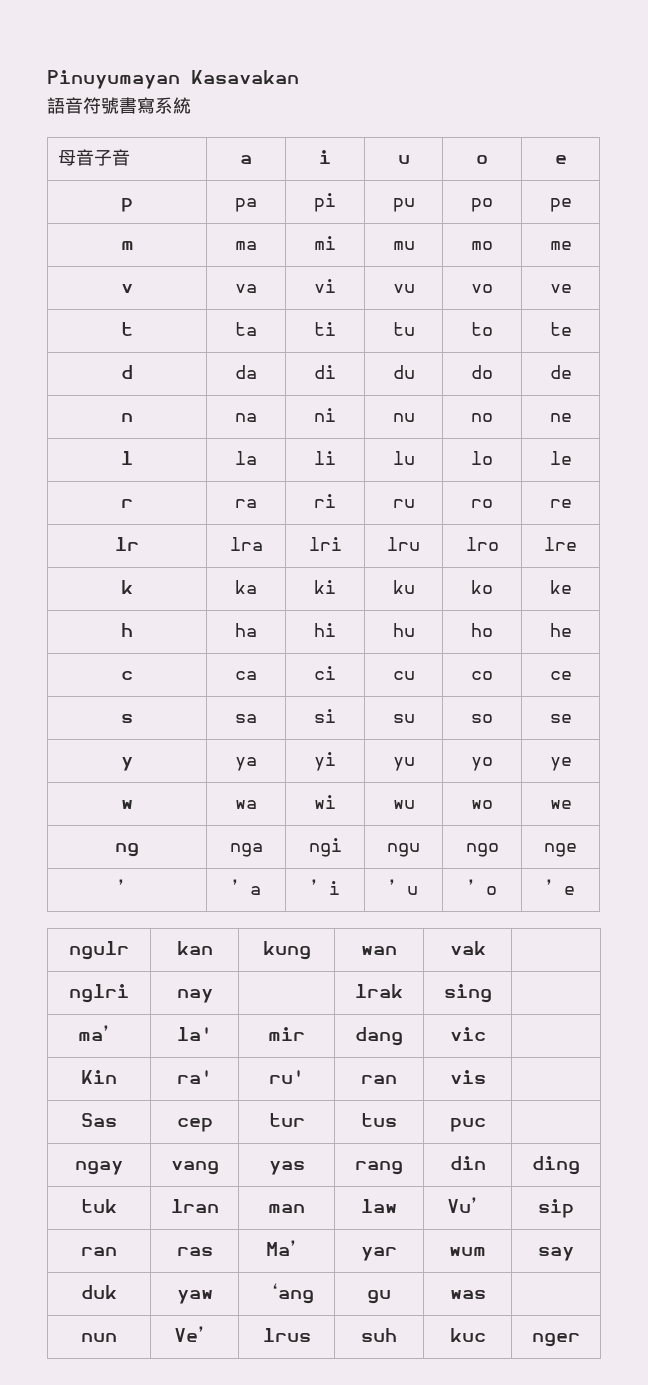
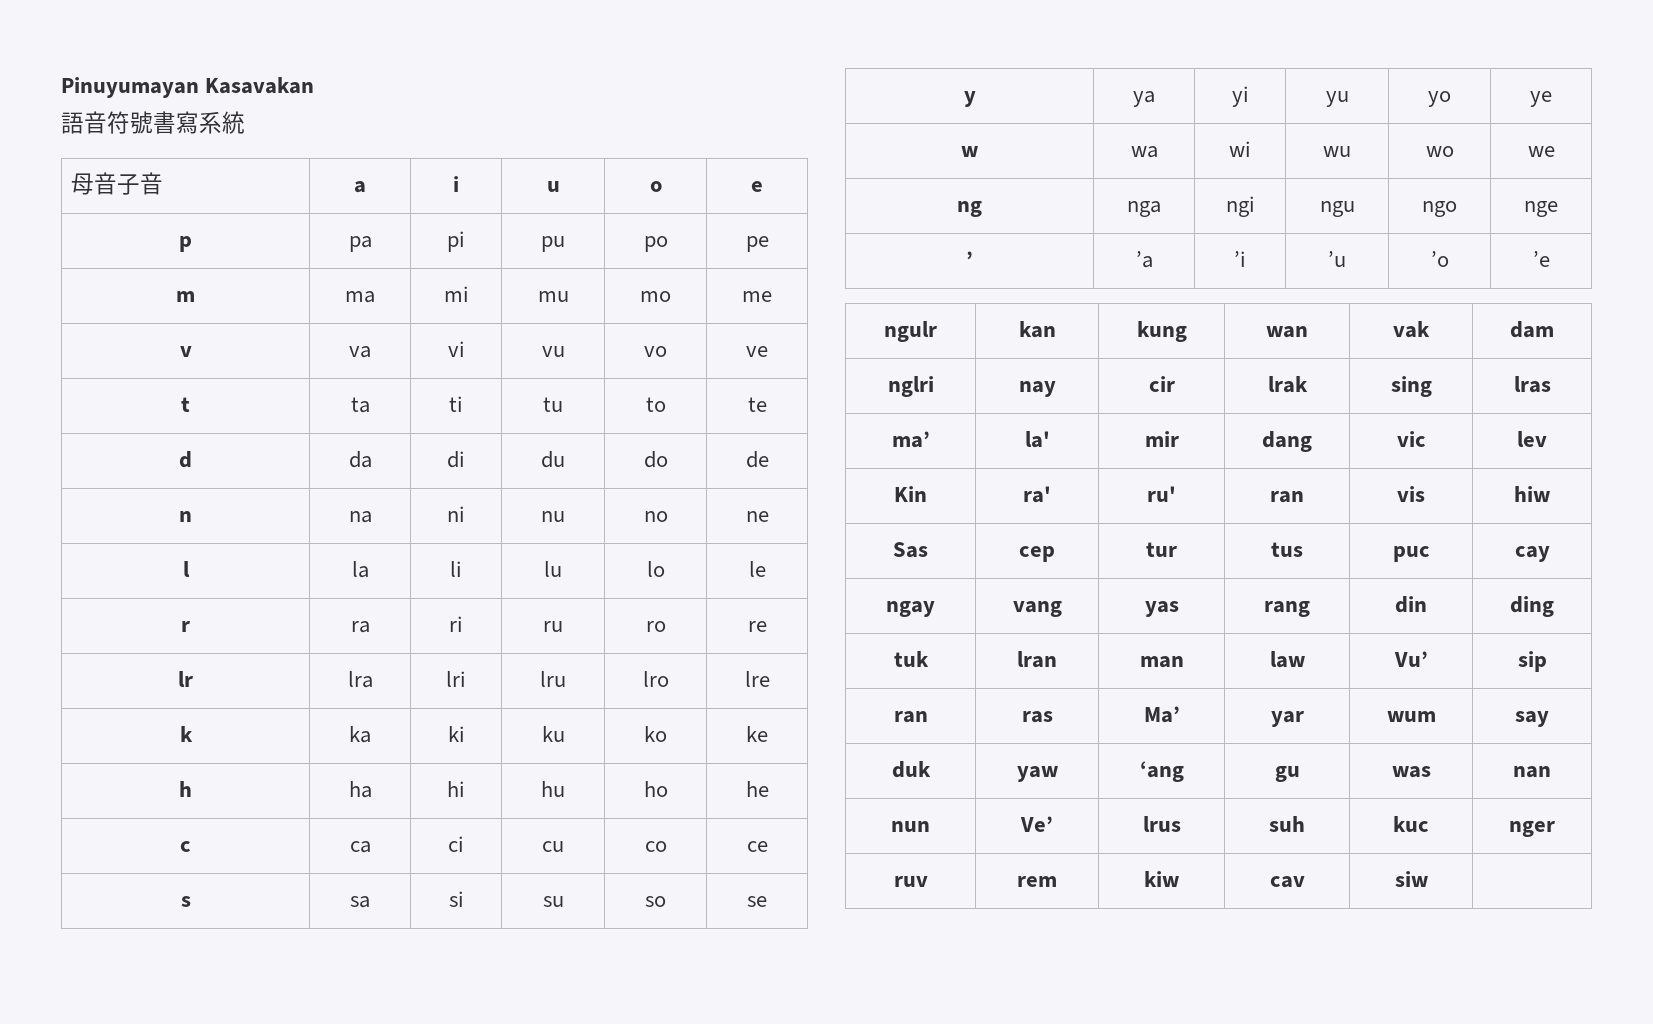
(486, 948) none -> [1510,321,1554,338] dam
(213, 996) none -> [1148,376,1175,392] cir
(492, 993) none -> [1513,376,1551,393] lras
(486, 1034) none -> [1517,431,1547,447] lev
(486, 1077) none -> [1514,486,1550,502] hiw
(486, 1125) none -> [1514,546,1550,562] cay
(486, 1294) none -> [1513,766,1551,778] nan
(580, 1340) none -> [893,876,928,887] [1017,876,1057,887] [1144,871,1179,887] [1269,876,1305,888] [1394,871,1428,887] // ruv | rem | kiw | cav | siw |

